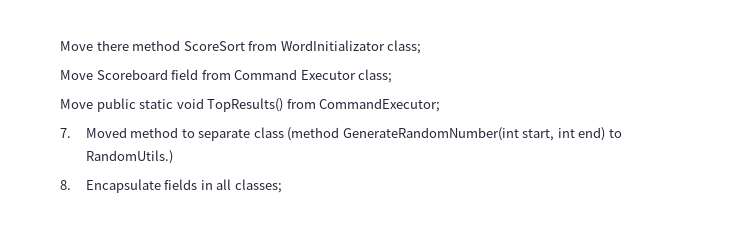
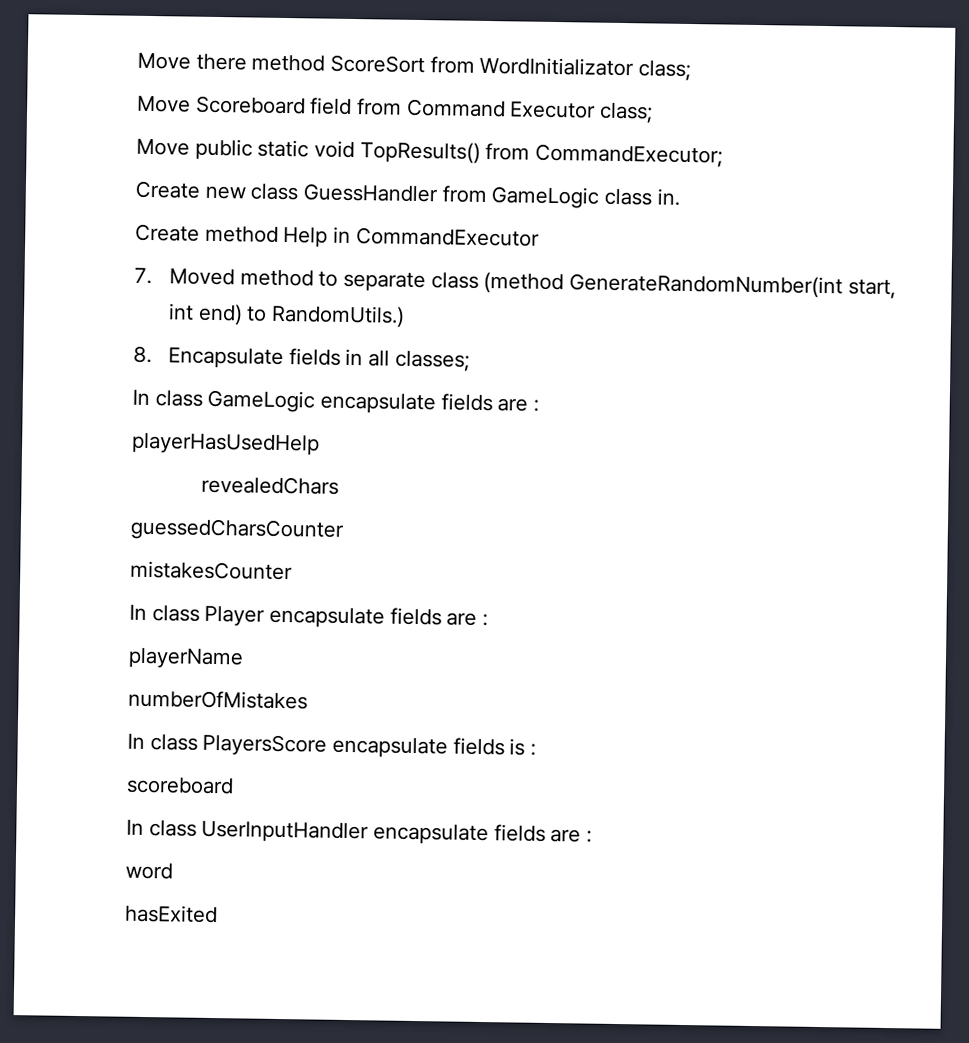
(441, 105) none -> [135,180,680,209] [135,223,540,248] // Create new class GuessHandler from GameLogic class in. // Create method Help in CommandExecutor
(282, 186) none -> [132,389,540,415] [131,432,320,456] [201,475,340,495] [130,517,344,542] [130,560,293,581] [129,604,489,629] [128,647,244,670] [128,689,308,710] [127,733,537,759] [126,776,234,795] [126,819,593,846] [125,862,173,880] [125,904,218,924] // In class GameLogic encapsulate fields are : // playerHasUsedHelp // revealedChars // guessedCharsCounter // mistakesCounter // In class Player encapsulate fields are : // playerName // numberOfMistakes // In class PlayersScore encapsulate fields is : // scoreboard // In class UserInputHandler encapsulate fields are : // word // hasExited

